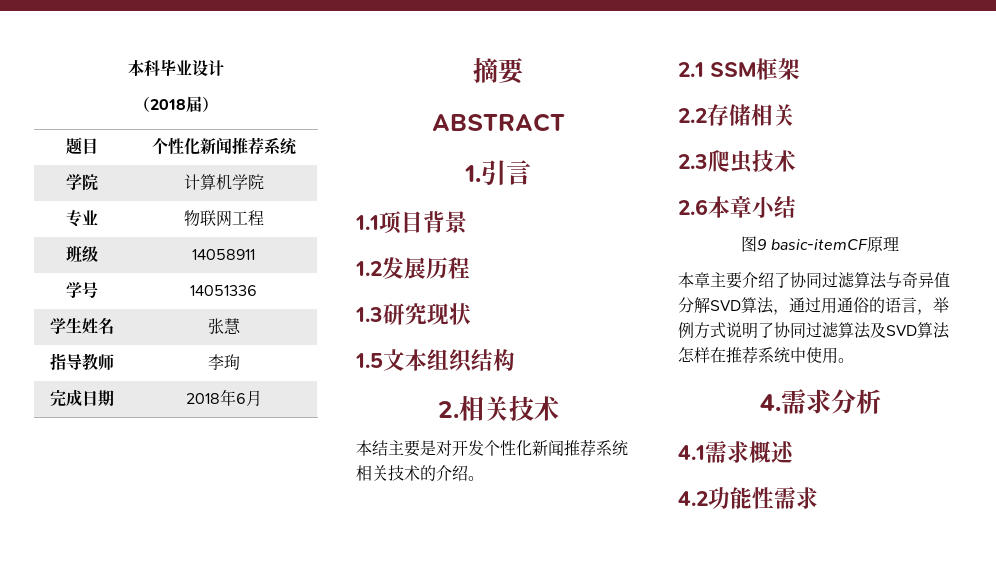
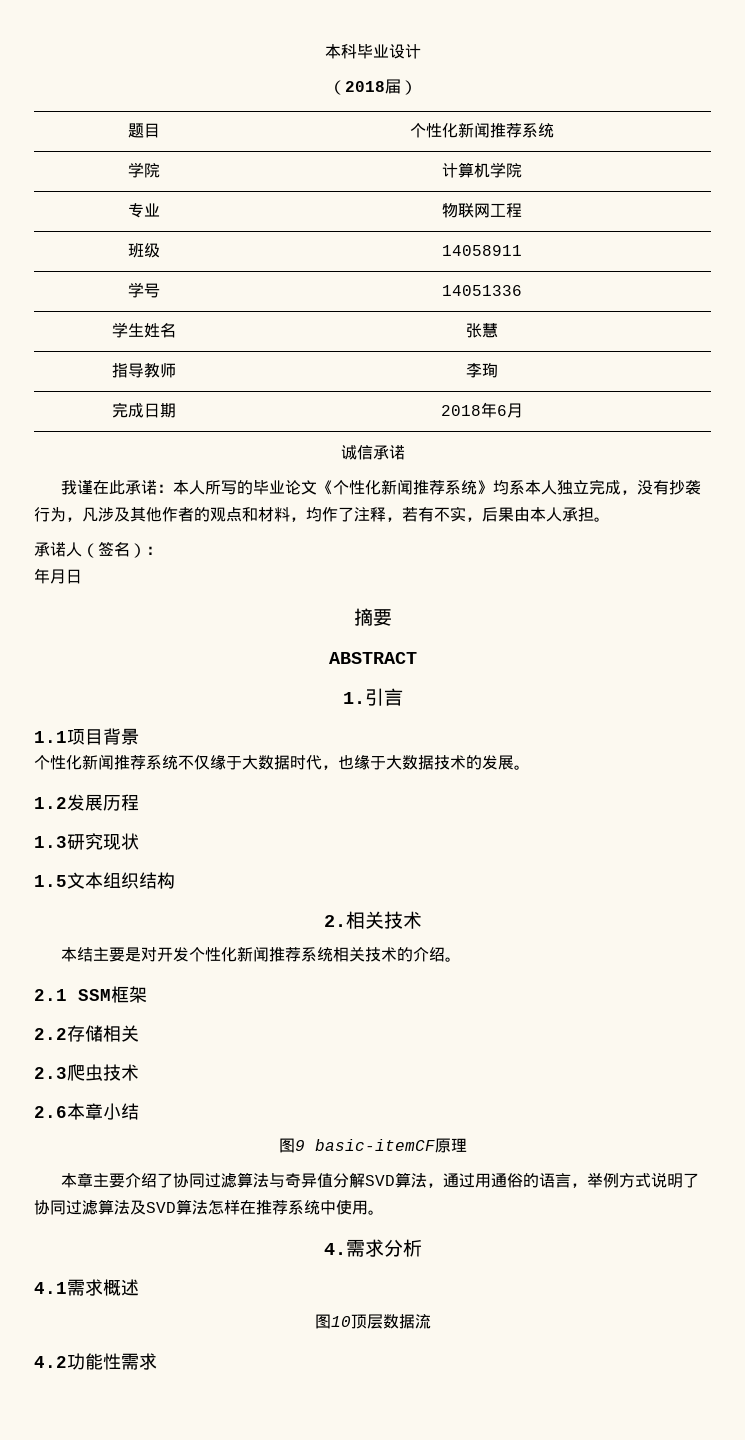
(262, 398) none -> [340,445,405,460] [61,479,702,495] [34,506,610,522] [34,541,162,558] [34,568,82,584] // 诚信承诺 // 我谨在此承诺：本人所写的毕业论文《个性化新闻推荐系统》均系本人独立完成，没有抄袭行为，凡涉及其他作者的观点和材料，均作了注释，若有不实，后果由本人承担。 // 承诺人（签名）： // 年月日
(467, 222) none -> [34,754,530,770] // 个性化新闻推荐系统不仅缘于大数据时代，也缘于大数据技术的发展。
(794, 452) none -> [314,1314,431,1329] // 图10顶层数据流

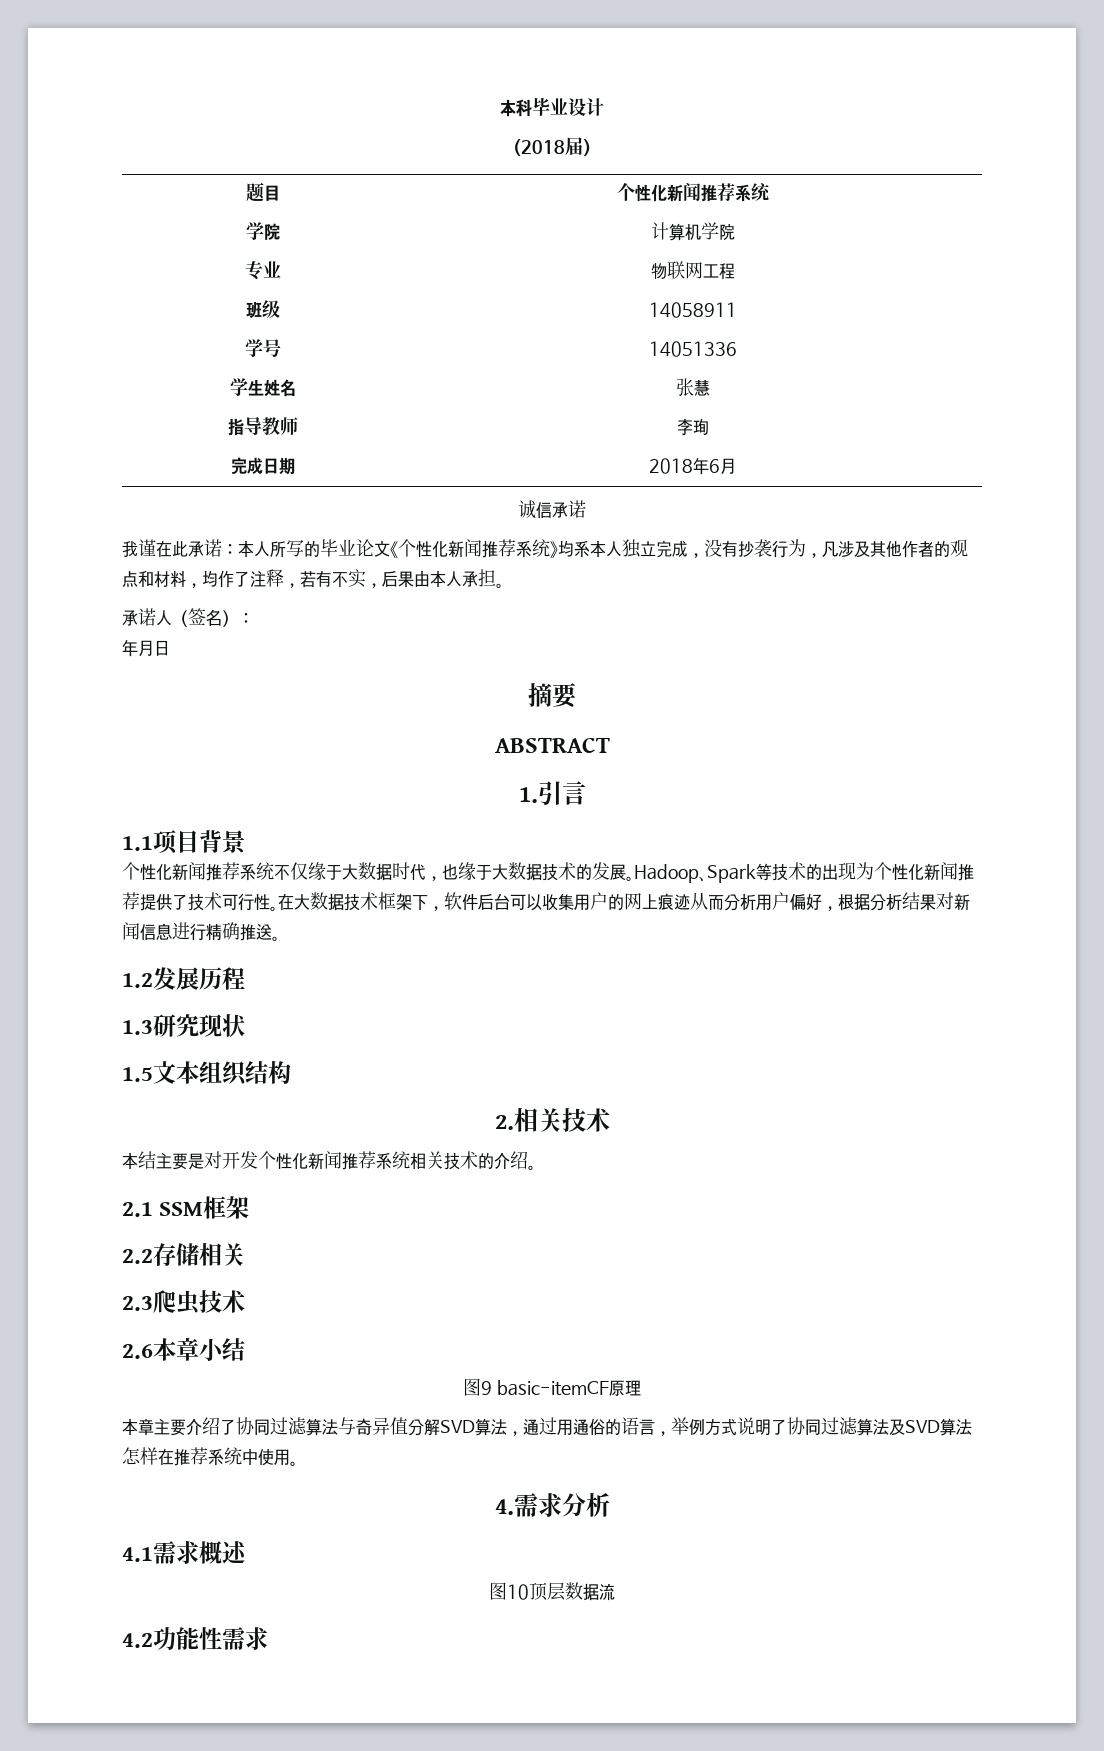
(530, 767) none -> [634,862,974,883] [122,892,970,911] [122,922,280,941] Hadoop、Spark等技术的出现为个性化新闻推荐提供了技术可行性。在大数据技术框架下，软件后台可以收集用户的网上痕迹从而分析用户偏好，根据分析结果对新闻信息进行精确推送。

